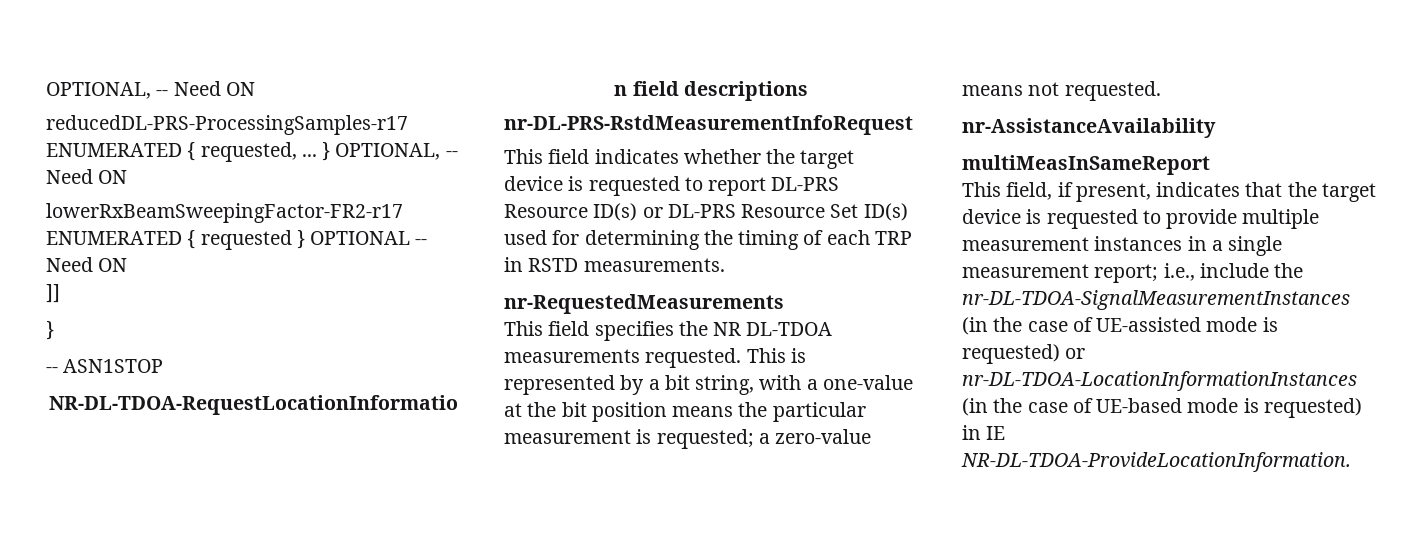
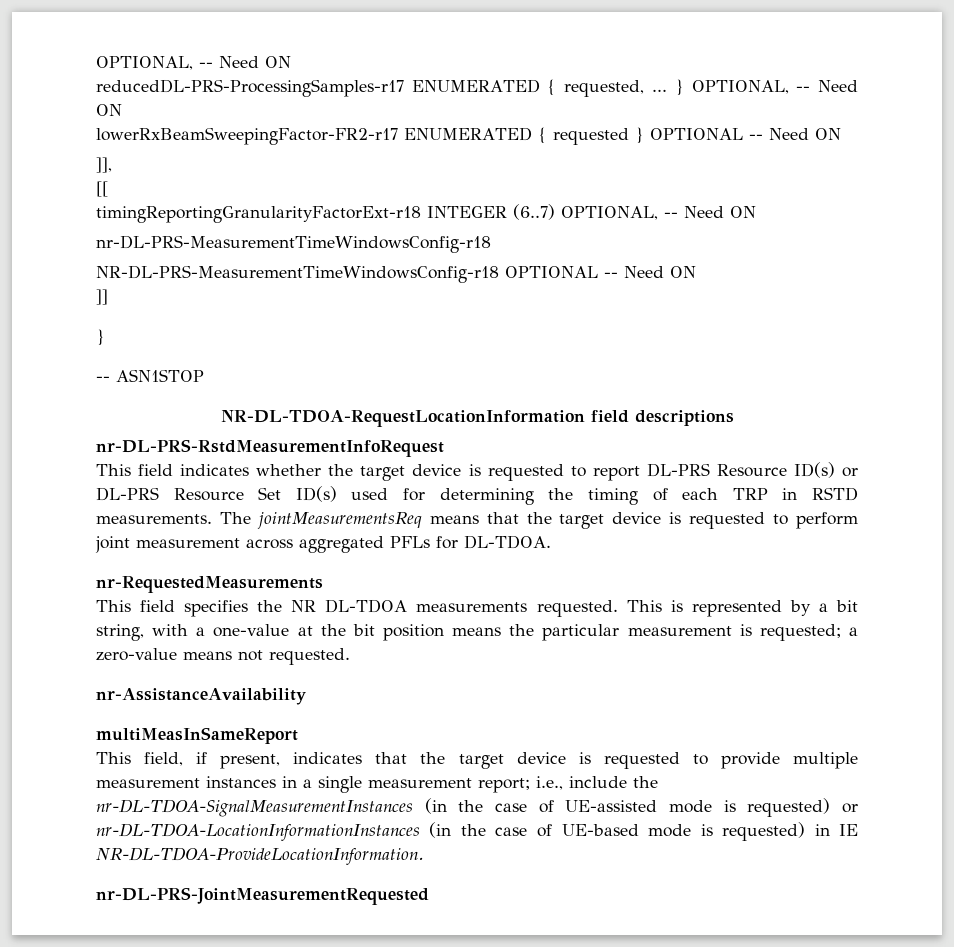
(128, 265) none -> [96,157,112,173] [96,181,108,197] [96,204,756,223] [96,235,491,253] [96,265,696,283] // ]], // [[ // timingReportingGranularityFactorExt-r18 INTEGER (6..7) OPTIONAL, -- Need ON // nr-DL-PRS-MeasurementTimeWindowsConfig-r18 // NR-DL-PRS-MeasurementTimeWindowsConfig-r18 OPTIONAL -- Need ON
(725, 265) none -> [219,512,859,529] [95,535,551,553] The jointMeasurementsReq means that the target device is requested to perform joint measurement across aggregated PFLs for DL-TDOA.
(1351, 462) none -> [96,887,429,905] // nr-DL-PRS-JointMeasurementRequested

